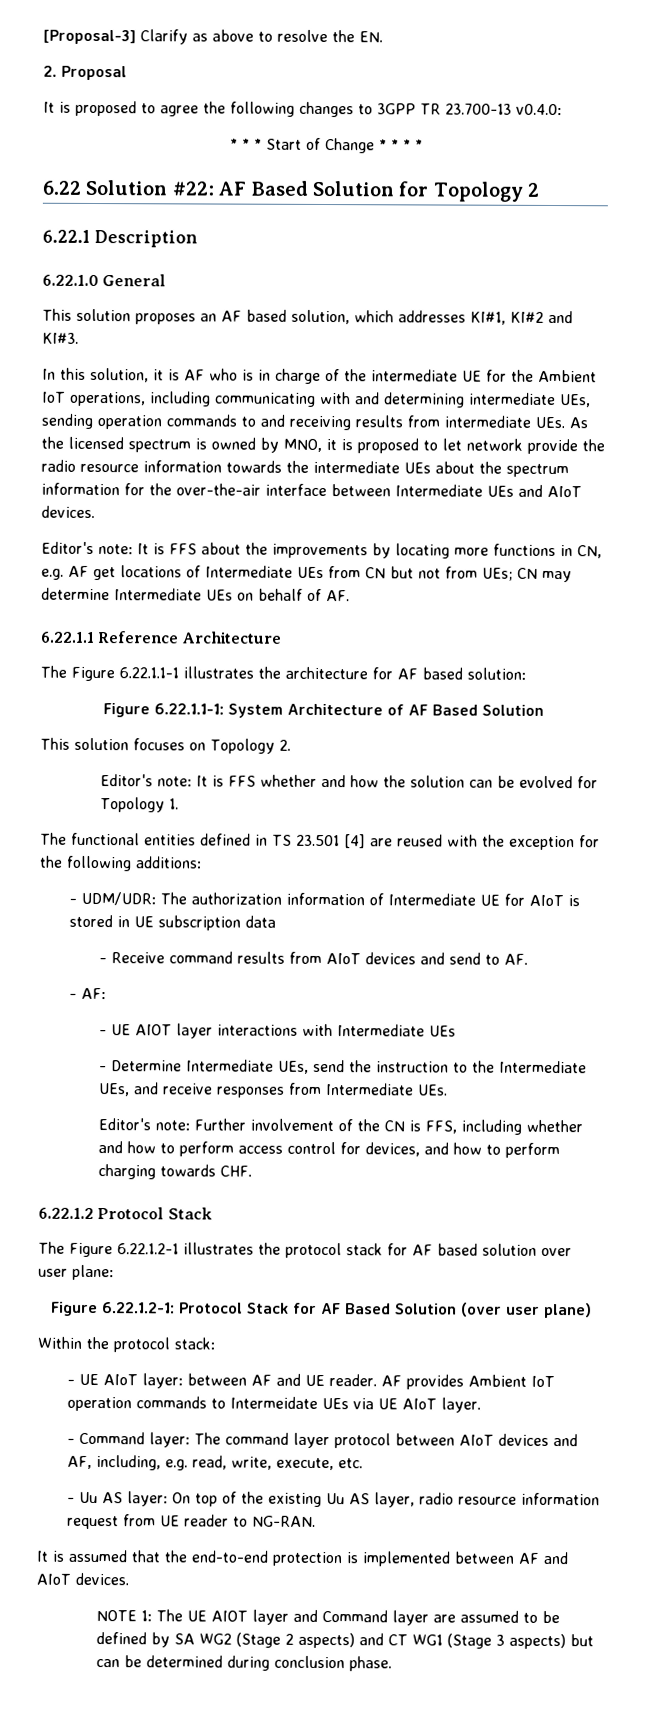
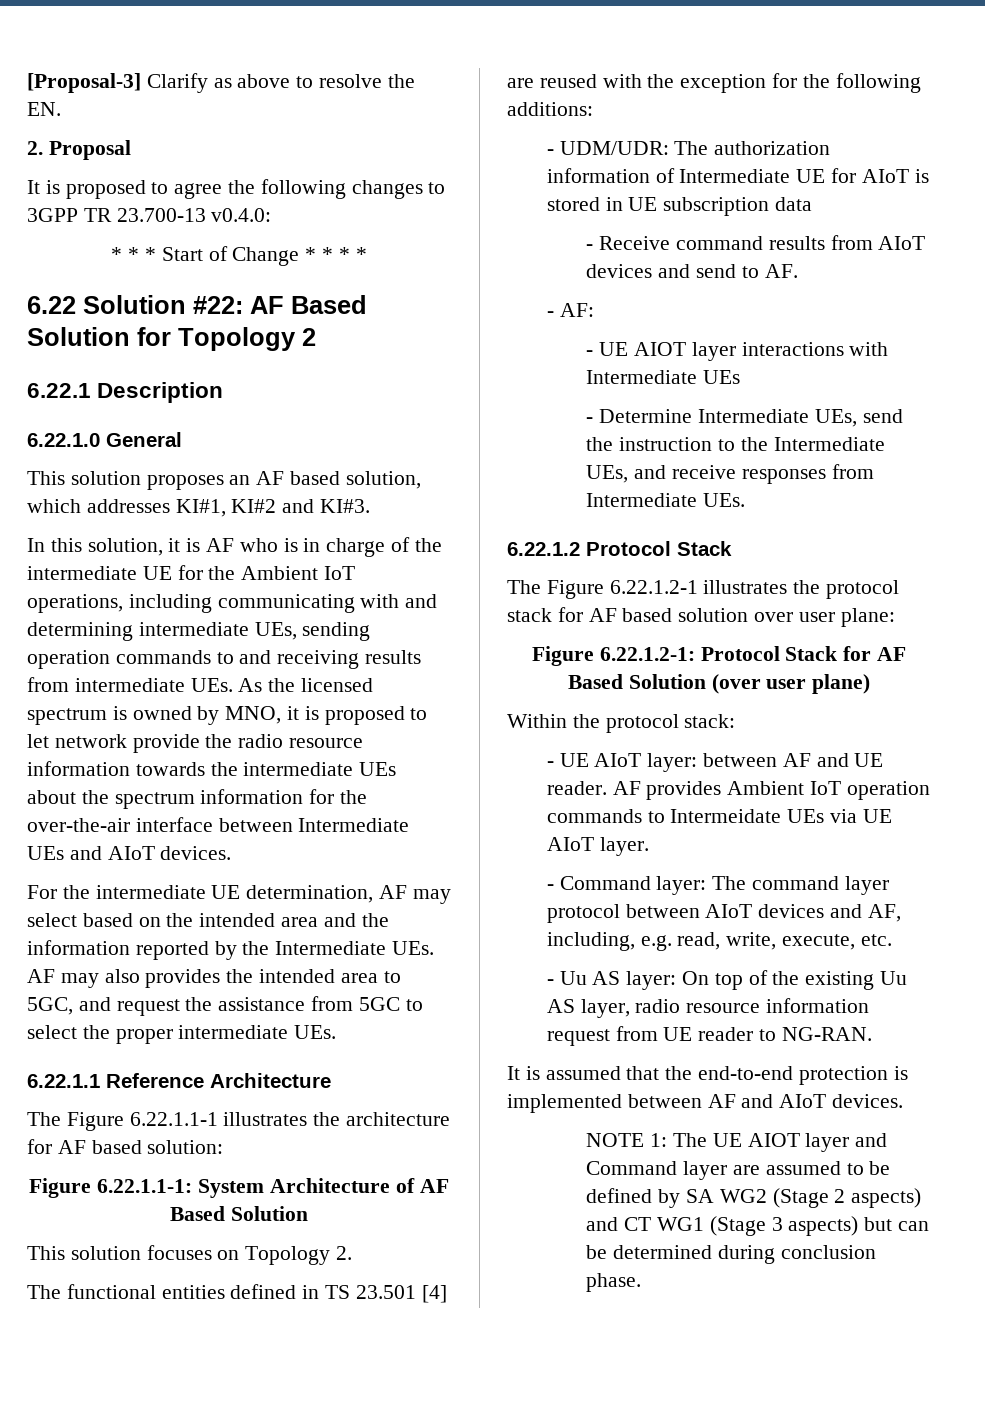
[41,541,602,559] [41,565,572,583] [41,587,350,602] Editor's note: It is FFS about the improvements by locating more functions in CN, e.g. AF get locations of Intermediate UEs from CN but not from UEs; CN may determine Intermediate UEs on behalf of AF. -> [27,885,451,904] [27,913,389,927] [27,940,435,960] [27,969,401,988] [27,996,423,1016] [27,1025,337,1044] For the intermediate UE determination, AF may select based on the intended area and the information reported by the Intermediate UEs. AF may also provides the intended area to 5GC, and request the assistance from 5GC to select the proper intermediate UEs.
[100,774,599,789] [100,797,180,813] // Editor's note: It is FFS whether and how the solution can be evolved for Topology 1. -> (353, 1253) none
[98,1118,584,1135] [98,1141,561,1159] [98,1164,253,1180] // Editor's note: Further involvement of the CN is FFS, including whether and how to perform access control for devices, and how to perform charging towards CHF. -> (746, 500) none

